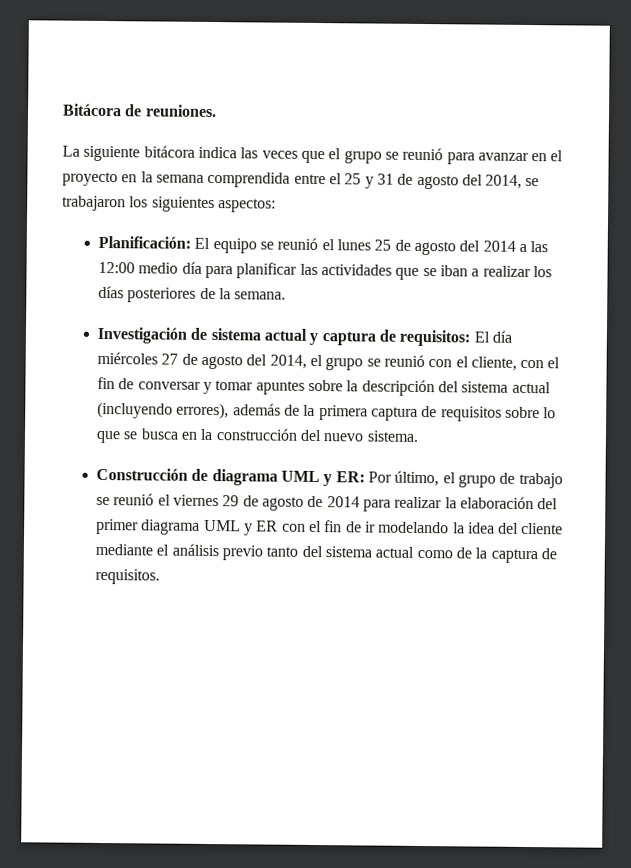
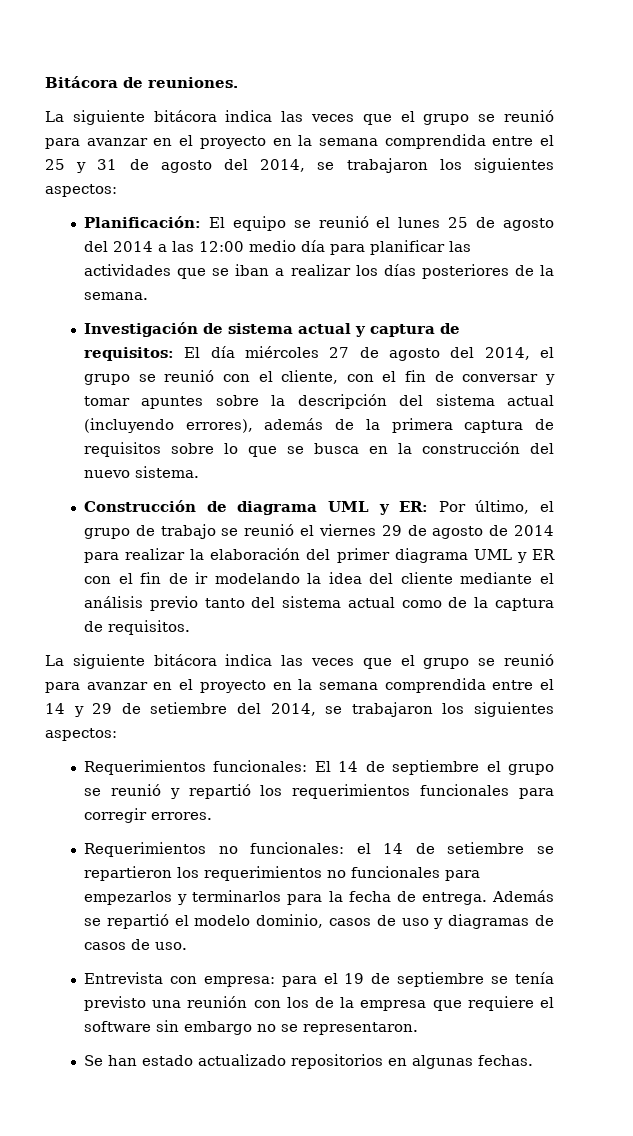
(160, 576) none -> [45,654,555,669] [45,678,554,693] [45,702,554,717] [45,728,117,741] [84,760,554,775] [84,784,554,799] [84,808,213,823] [84,842,554,857] [84,866,481,881] [84,890,554,905] [84,914,554,929] [84,939,188,950] [84,972,555,987] [84,996,554,1011] [84,1020,419,1035] [84,1054,534,1069] // La siguiente bitácora indica las veces que el grupo se reunió para avanzar en el proyecto en la semana comprendida entre el 14 y 29 de setiembre del 2014, se trabajaron los siguientes aspectos: // Requerimientos funcionales: El 14 de septiembre el grupo se reunió y repartió los requerimientos funcionales para corregir errores. // Requerimientos no funcionales: el 14 de setiembre se repartieron los requerimientos no funcionales para empezarlos y terminarlos para la fecha de entrega. Además se repartió el modelo dominio, casos de uso y diagramas de casos de uso. // Entrevista con empresa: para el 19 de septiembre se tenía previsto una reunión con los de la empresa que requiere el software sin embargo no se representaron. // Se han estado actualizado repositorios en algunas fechas.

